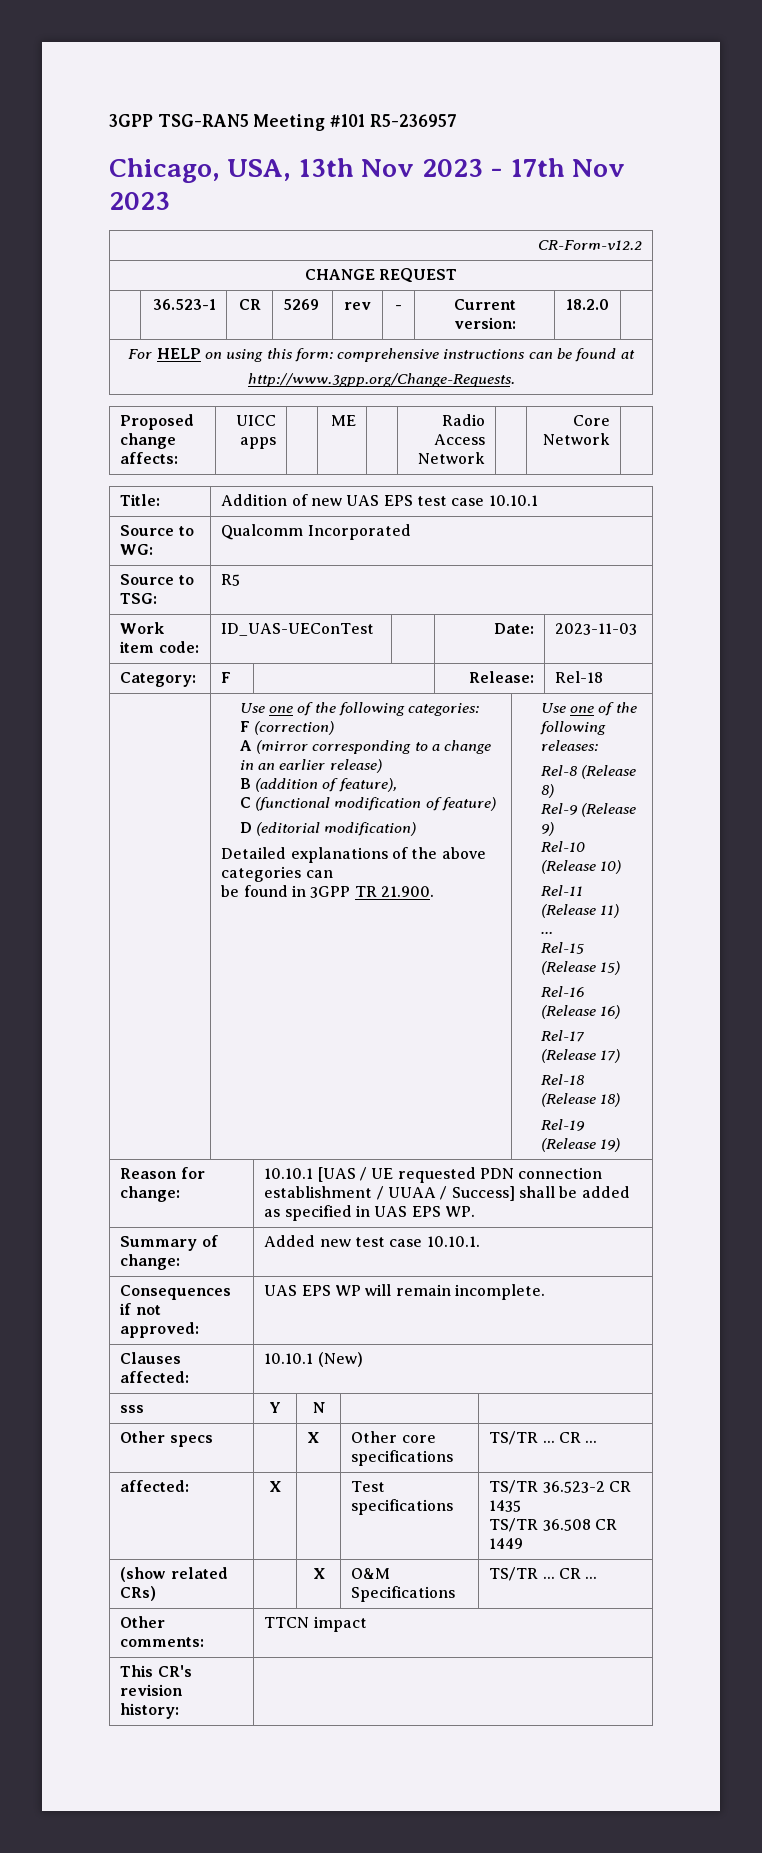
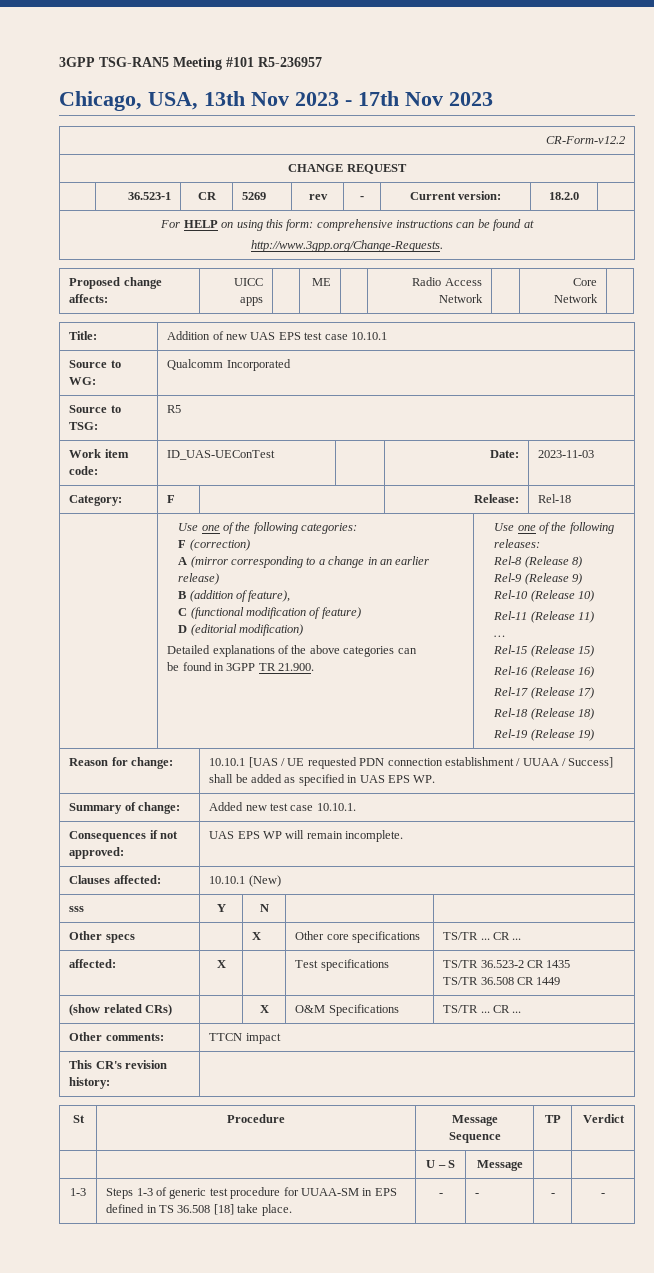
(180, 1711) none -> [72,1115,85,1123] [227,1114,285,1123] [451,1115,498,1126] [448,1132,501,1143] [544,1115,561,1123] [582,1114,625,1123] [426,1160,455,1168] [476,1160,523,1171] [70,1188,86,1196] [106,1187,397,1199] [106,1204,292,1216] [438,1193,443,1196] [475,1193,480,1196] [550,1193,555,1196] [601,1193,605,1196] // St | Procedure | Message Sequence | TP | Verdict // | | U – S | Message | | // 1-3 | Steps 1-3 of generic test procedure for UUAA-SM in EPS defined in TS 36.508 [18] take place. | - | - | - | -

